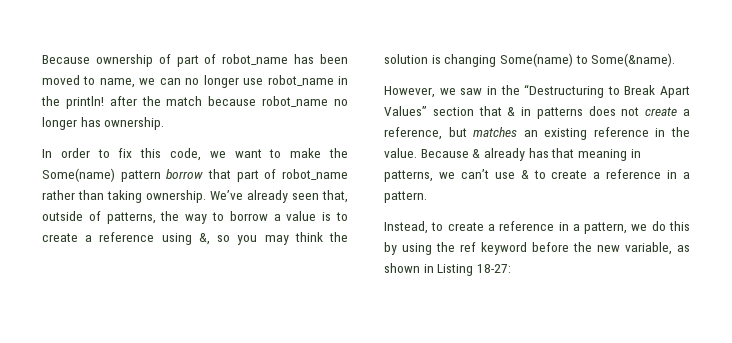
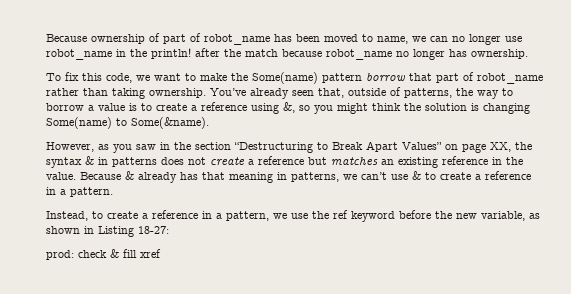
[42,148,110,158] In order to -> [46,73,61,81] To
[210,190,243,200] We’ve -> [210,88,246,96] You’ve
[264,235,289,245] may -> [337,103,368,114] might
[439,88,456,95] we -> [98,144,132,153] as you
(520, 90) none -> [195,142,231,150] section
[432,106,502,116] section that -> [445,142,532,153] [46,157,82,168] on page XX, the syntax
[384,127,442,140] reference, -> [258,156,304,165] reference
[651,221,690,231] [384,242,432,255] do this by using -> [291,213,308,219] use
(511, 268) none -> [46,249,161,260] // prod: check & fill xref

